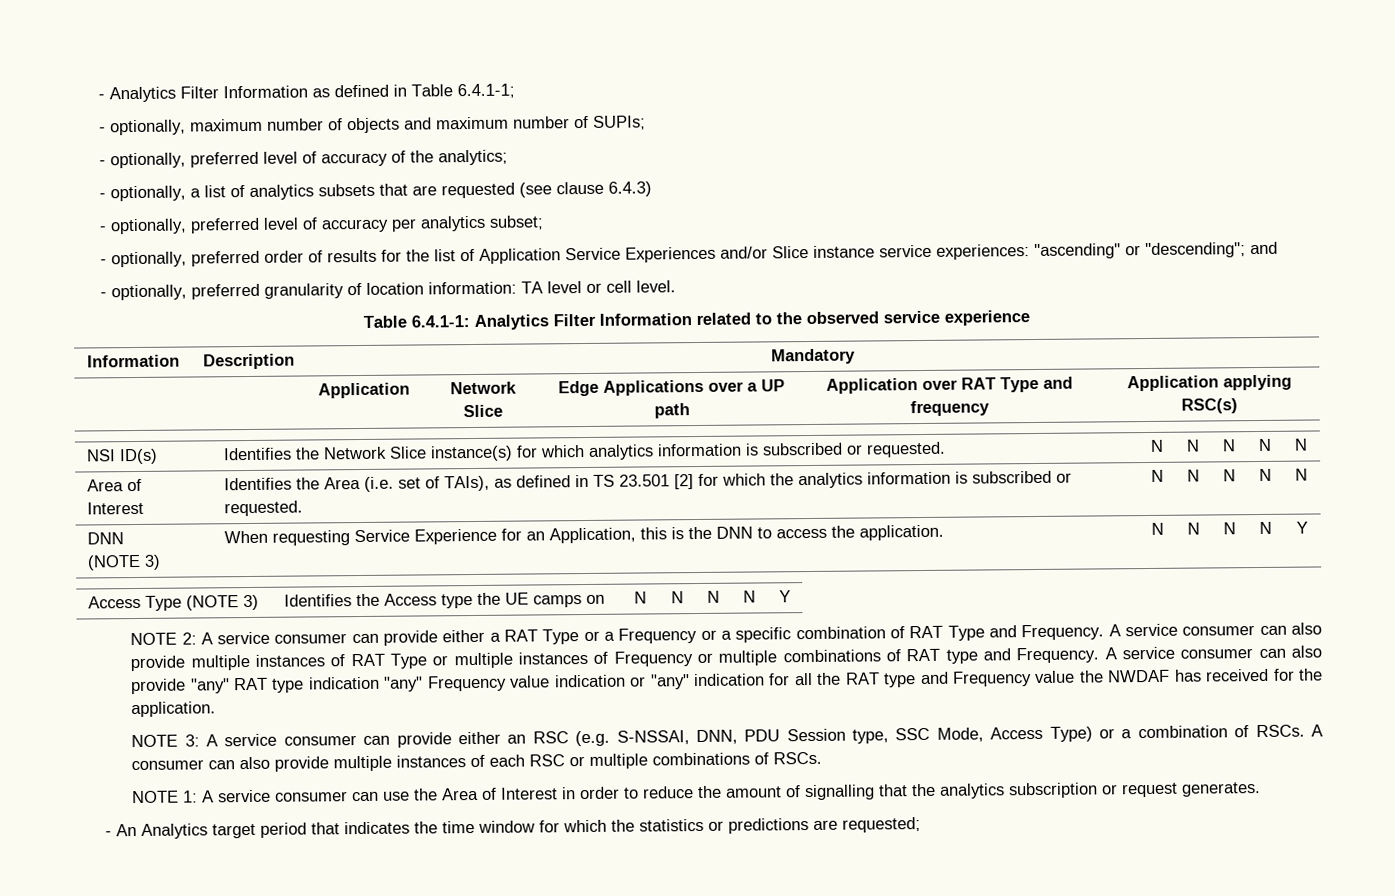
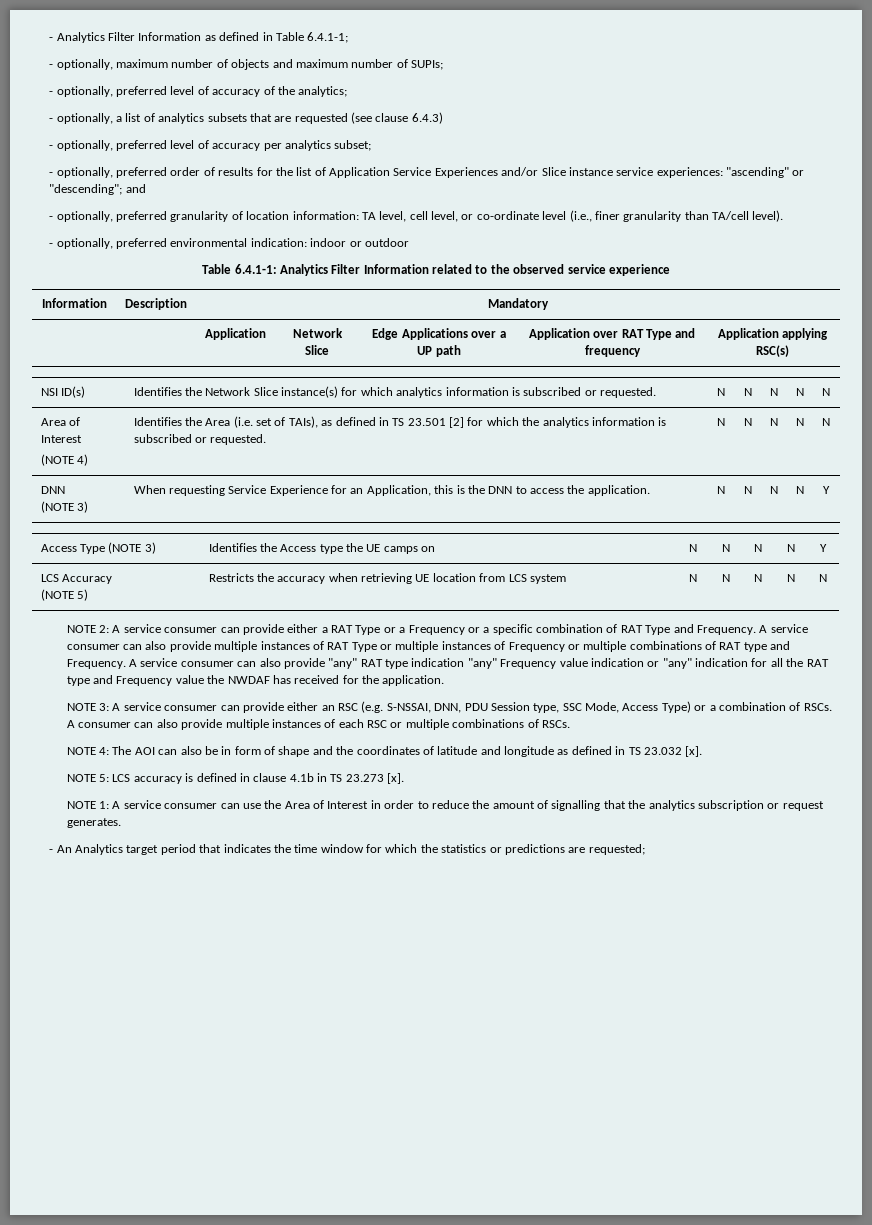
[547,280,677,294] level or cell level. -> [379,210,784,222] [49,238,409,249] level, cell level, or co-ordinate level (i.e., finer granularity than TA/cell level). // - optionally, preferred environmental indication: indoor or outdoor
(144, 508) none -> [40,454,88,466] // (NOTE 4)
(791, 596) none -> [40,574,112,584] [40,589,88,601] [208,573,566,584] [689,574,697,582] [721,574,730,582] [754,574,762,582] [786,574,795,582] [818,574,827,582] // LCS Accuracy // (NOTE 5) | Restricts the accuracy when retrieving UE location from LCS system | N | N | N | N | N
(823, 758) none -> [66,746,703,757] [66,773,405,784] // NOTE 4: The AOI can also be in form of shape and the coordinates of latitude and longitude as defined in TS 23.032 [x]. // NOTE 5: LCS accuracy is defined in clause 4.1b in TS 23.273 [x].

